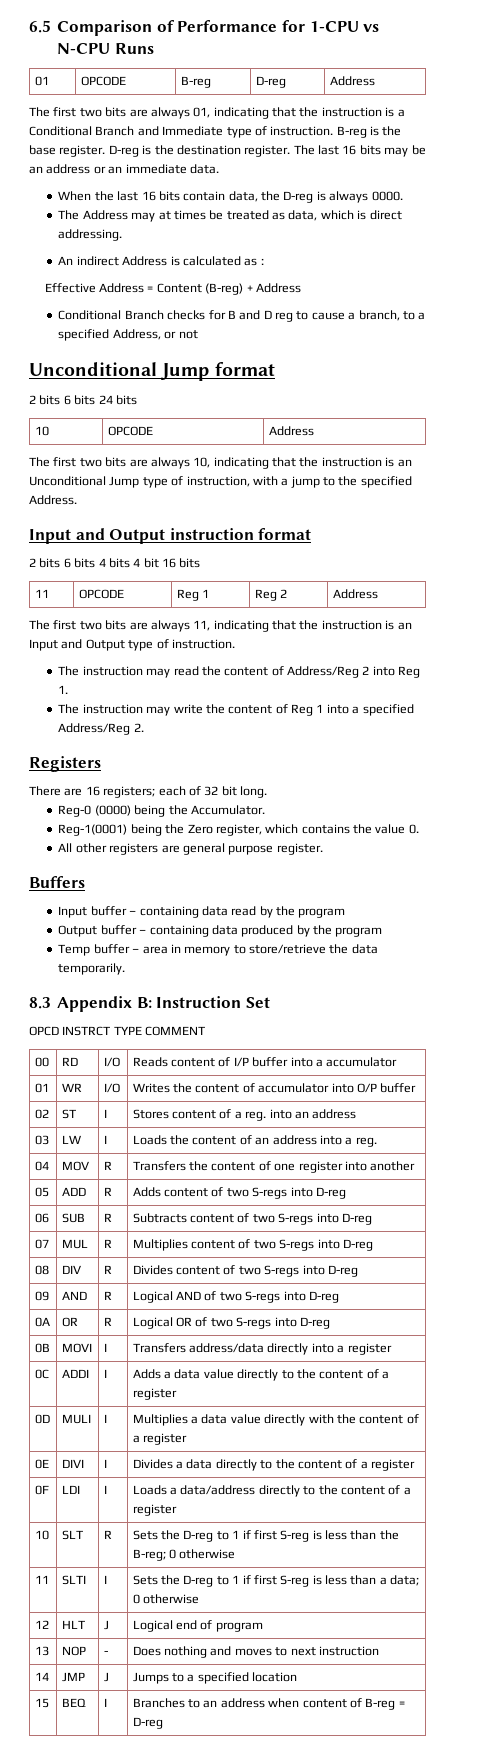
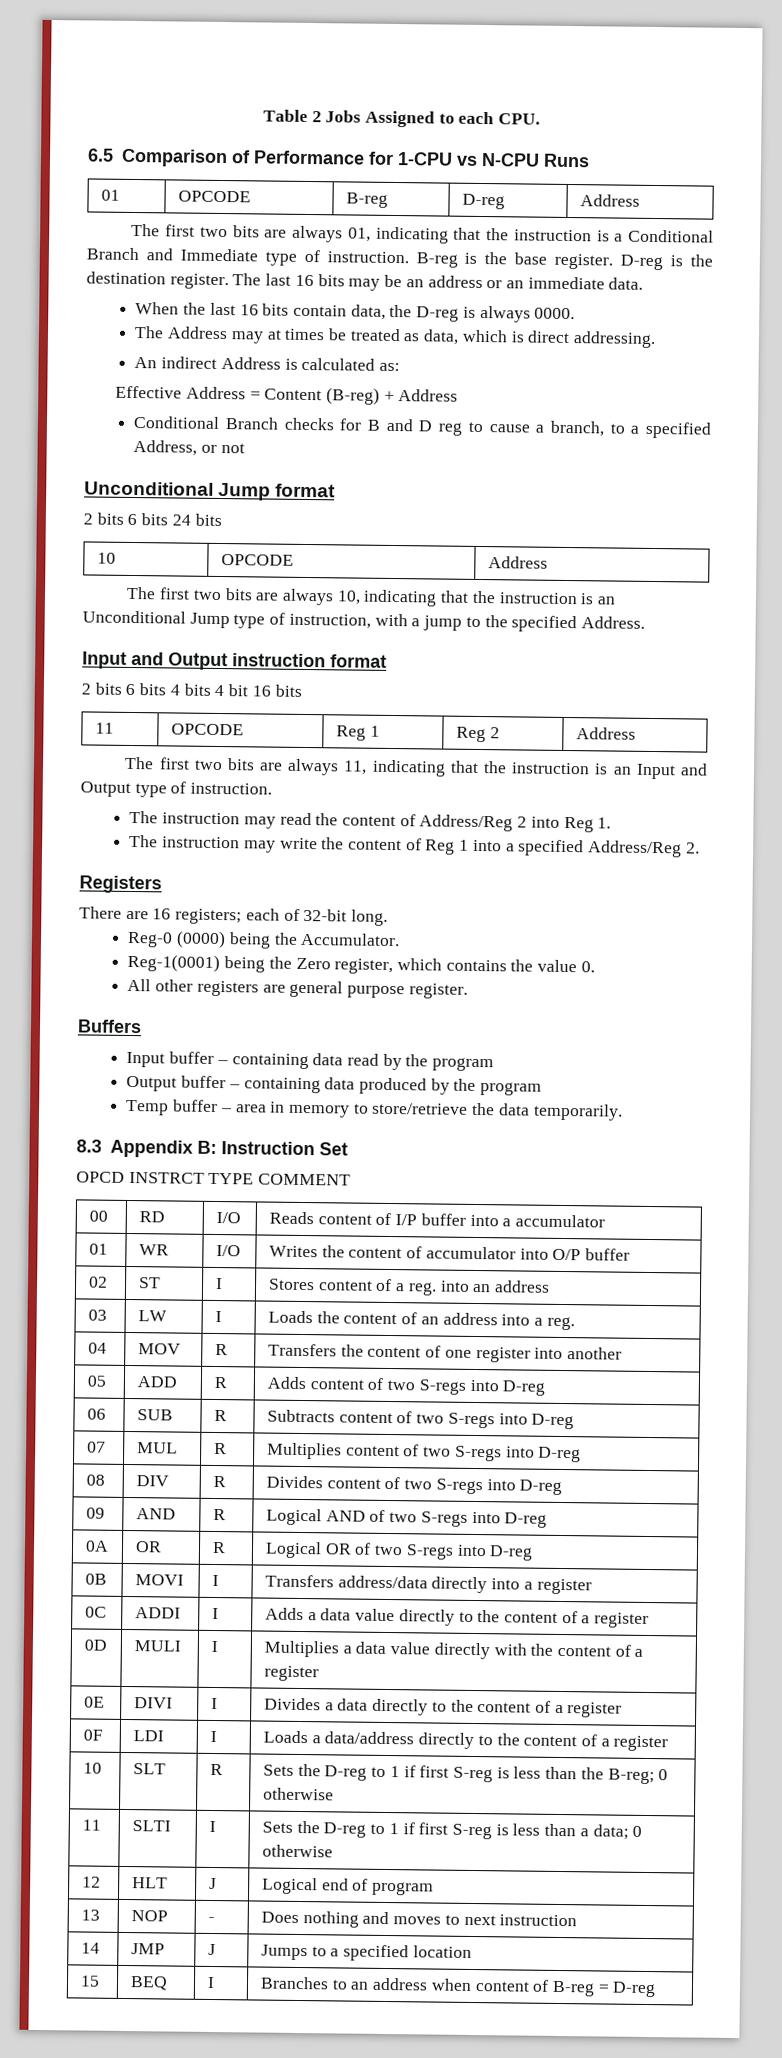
(29, 26) none -> [262,109,541,128] Table 2 Jobs Assigned to each CPU. //
[244,258,264,266] as : -> [378,362,400,372] as:
[204,786,237,796] 32 bit -> [303,908,348,922] 32-bit

